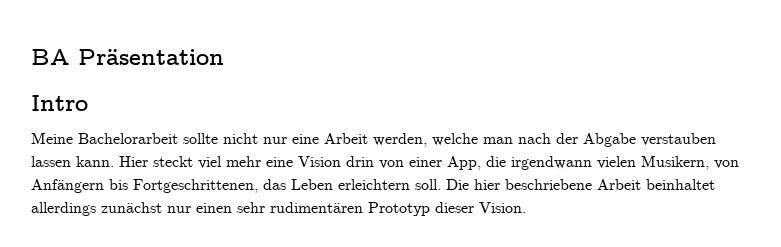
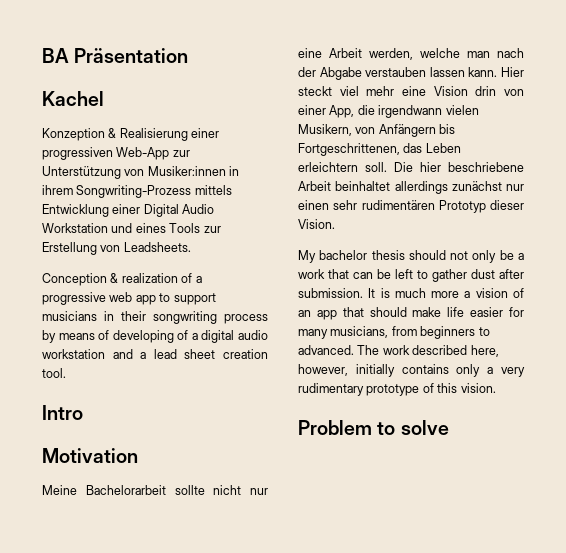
(224, 57) none -> [42,91,104,106] [42,128,220,141] [42,147,190,160] [42,166,240,179] [42,185,232,198] [42,204,215,217] [42,223,221,233] [42,242,191,255] [42,273,202,286] [42,292,216,305] [42,311,268,324] [42,330,269,343] [42,349,268,359] [42,368,66,378] // Kachel // Konzeption & Realisierung einer progressiven Web-App zur Unterstützung von Musiker:innen in ihrem Songwriting-Prozess mittels Entwicklung einer Digital Audio Workstation und eines Tools zur Erstellung von Leadsheets. // Conception & realization of a progressive web app to support musicians in their songwriting process by means of developing of a digital audio workstation and a lead sheet creation tool.
(88, 103) none -> [42,448,138,463] // Motivation
(526, 207) none -> [298,250,524,263] [298,269,524,282] [298,288,524,298] [298,307,524,320] [298,326,490,339] [298,345,499,357] [298,364,525,377] [298,383,496,396] [298,420,449,435] // My bachelor thesis should not only be a work that can be left to gather dust after submission. It is much more a vision of an app that should make life easier for many musicians, from beginners to advanced. The work described here, however, initially contains only a very rudimentary prototype of this vision. // Problem to solve

